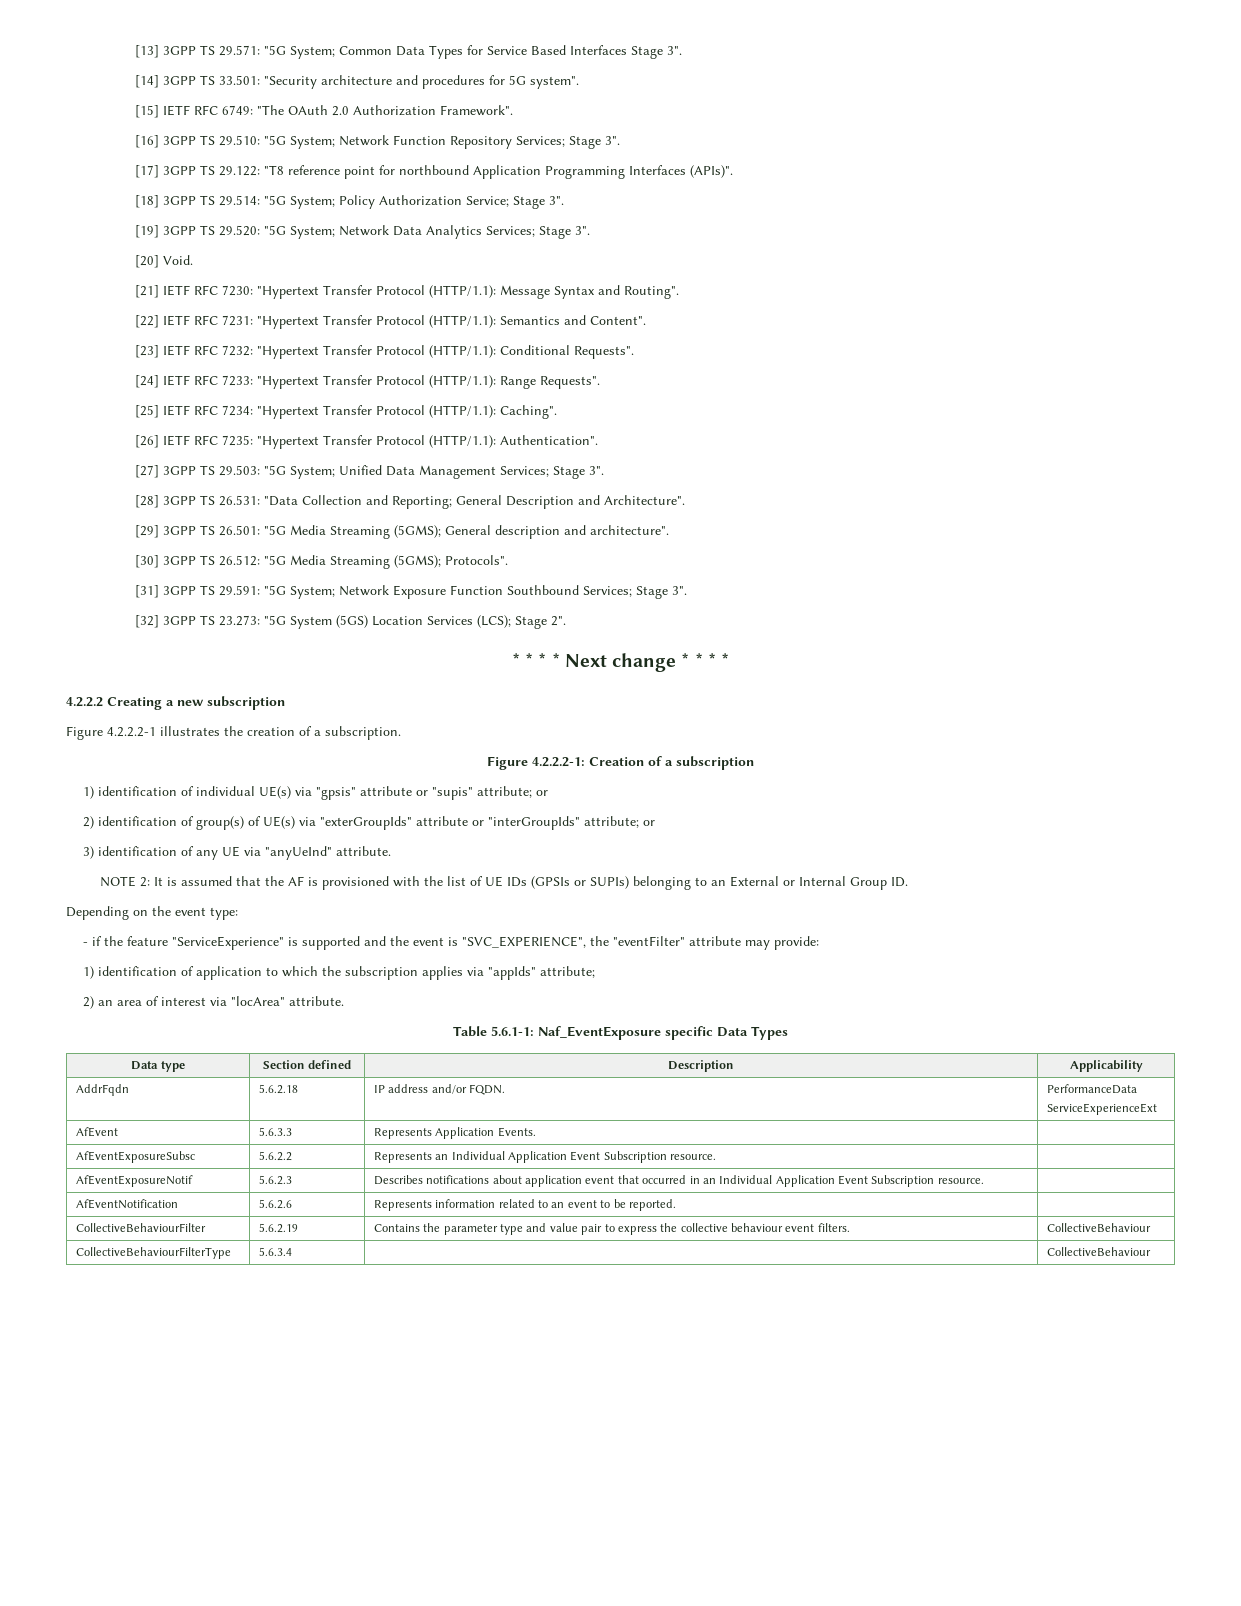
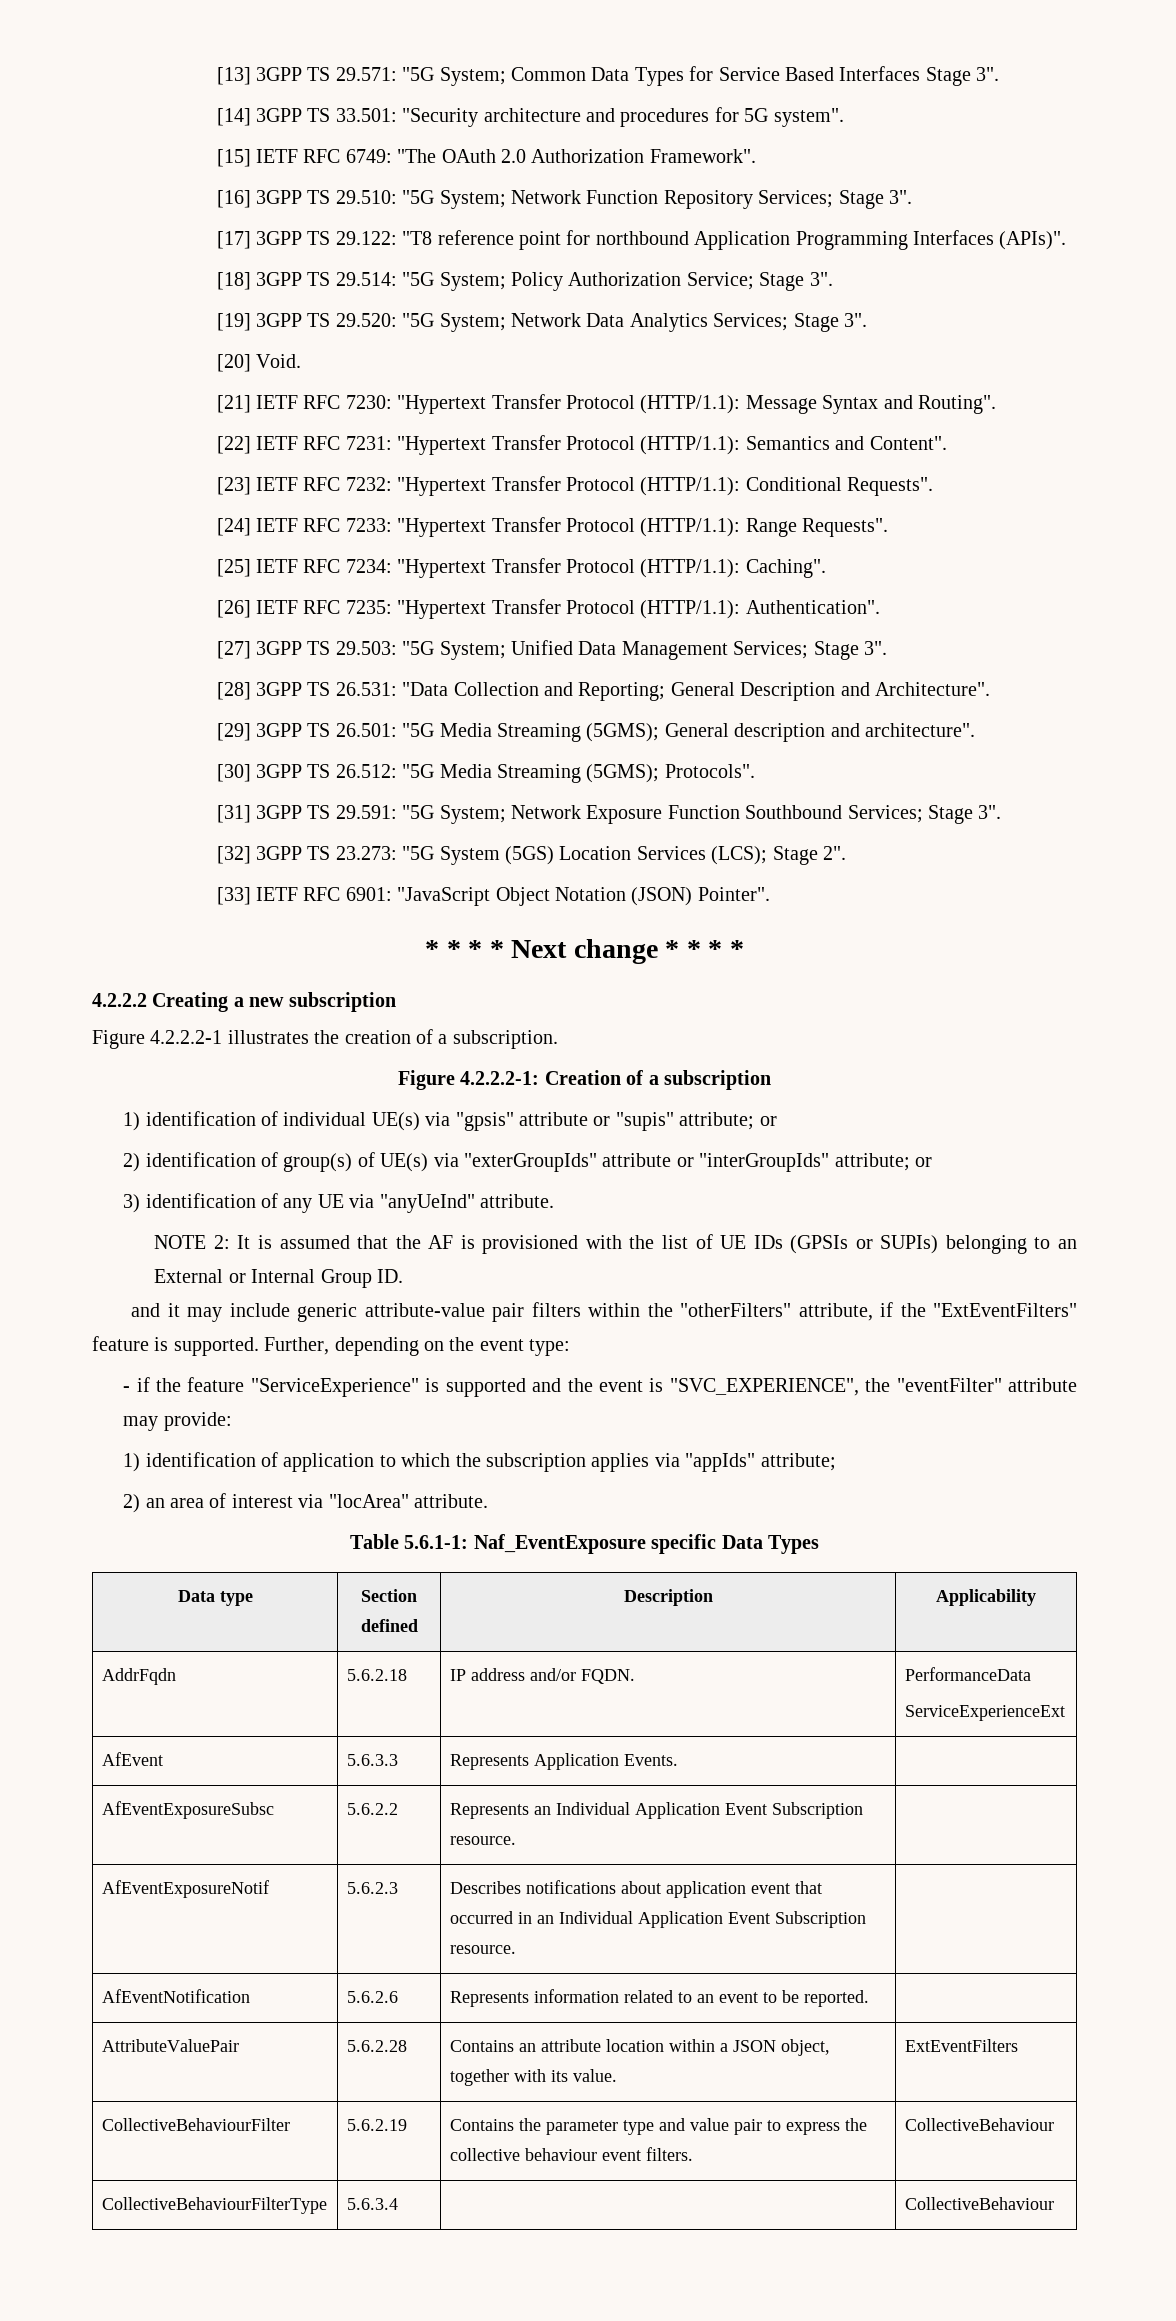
(566, 621) none -> [216,887,770,906] // [33] IETF RFC 6901: "JavaScript Object Notation (JSON) Pointer".
[66,906,129,920] Depending -> [131,1302,1077,1322] [92,1336,419,1356] and it may include generic attribute-value pair filters within the "otherFilters" attribute, if the "ExtEventFilters" feature is supported. Further, depending
(676, 1205) none -> [101,2039,239,2052] [346,2040,407,2052] [449,2039,830,2056] [449,2069,617,2086] [904,2039,1018,2052] // AttributeValuePair | 5.6.2.28 | Contains an attribute location within a JSON object, together with its value. | ExtEventFilters

